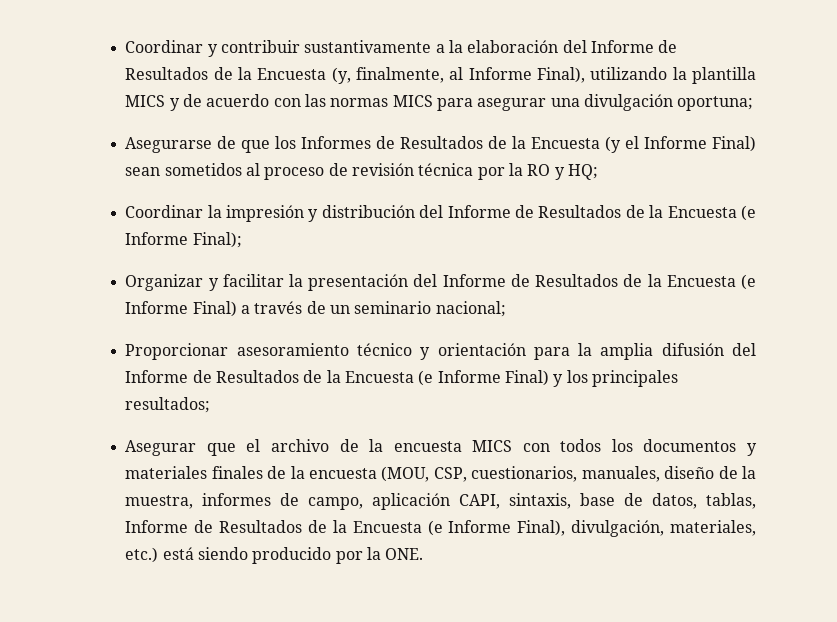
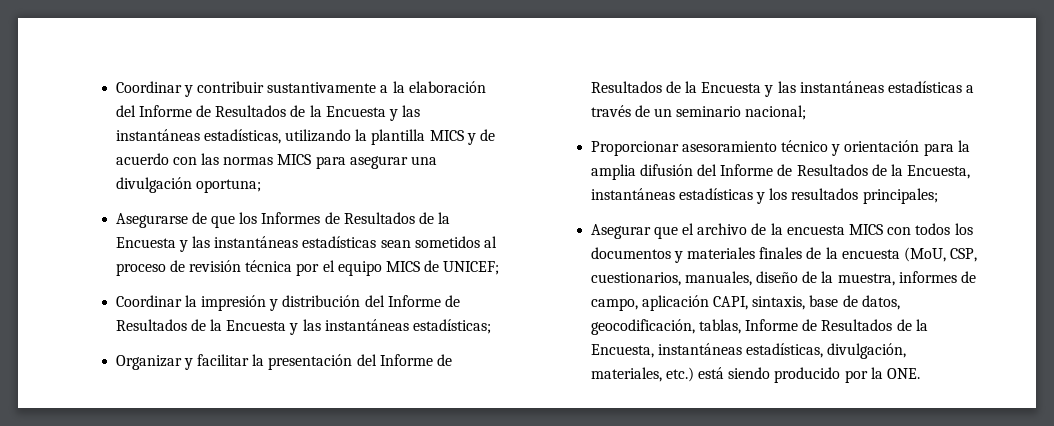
[331,67,585,84] (y, finalmente, al Informe Final), -> [389,105,421,121] [115,129,281,144] y las instantáneas estadísticas,
[605,136,756,153] (y el Informe Final) -> [178,236,377,252] y las instantáneas estadísticas
[508,163,598,180] la RO y HQ; -> [322,260,500,276] el equipo MICS de UNICEF;
[741,205,756,221] [125,232,242,248] (e Informe Final); -> [289,319,492,335] y las instantáneas estadísticas;
[741,274,756,290] [125,301,237,317] (e Informe Final) -> [764,81,963,97] y las instantáneas estadísticas
[344,370,678,387] [125,397,211,413] Encuesta (e Informe Final) y los principales resultados; -> [907,165,971,179] [590,188,938,204] Encuesta, instantáneas estadísticas y los resultados principales;
[381,466,430,482] (MOU, -> [904,247,947,262] (MoU,
(698, 501) none -> [590,319,695,335] geocodificación,
[352,520,566,536] Encuesta (e Informe Final), -> [590,343,824,358] Encuesta, instantáneas estadísticas,

